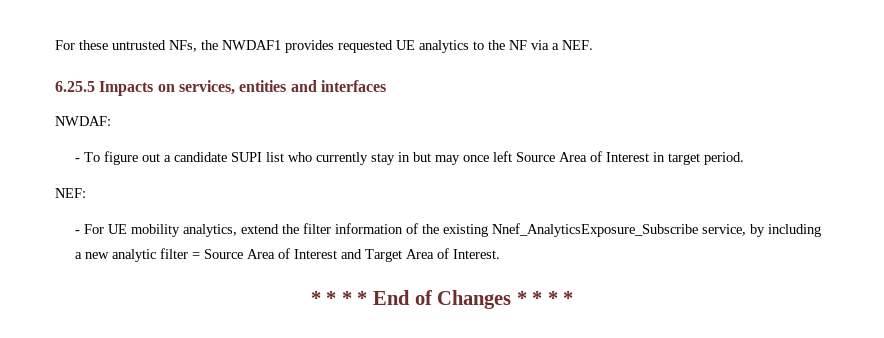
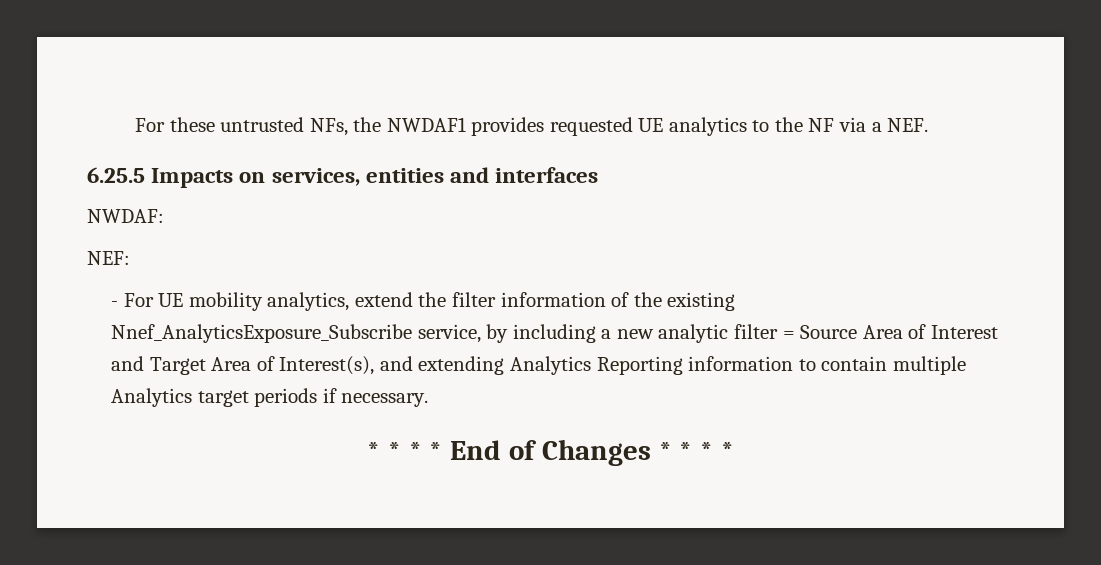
[74,151,744,165] // - To figure out a candidate SUPI list who currently stay in but may once left Source Area of Interest in target period. -> (164, 216) none
[452,249,500,259] Interest. -> [279,356,966,375] [111,388,429,407] Interest(s), and extending Analytics Reporting information to contain multiple Analytics target periods if necessary.

